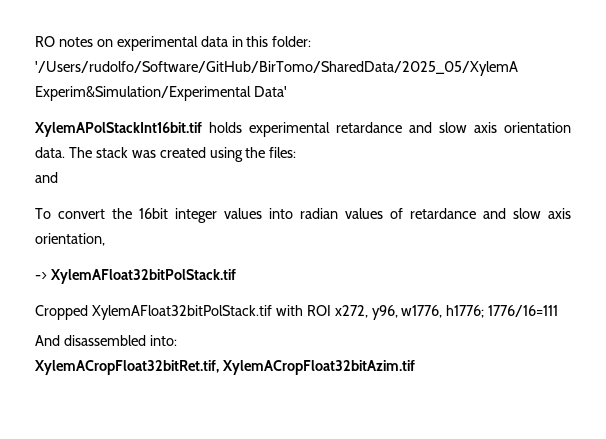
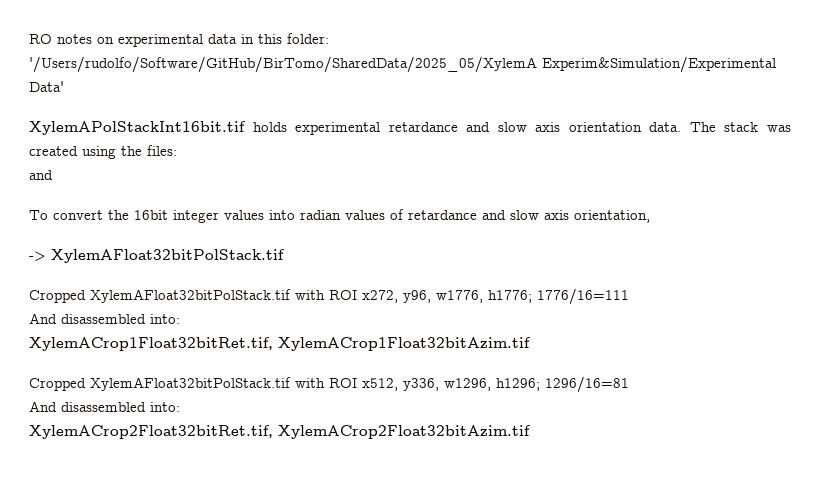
[34,360,415,375] XylemACropFloat32bitRet.tif, XylemACropFloat32bitAzim.tif -> [29,337,531,351] [29,376,629,393] [29,401,180,412] [29,425,531,439] XylemACrop1Float32bitRet.tif, XylemACrop1Float32bitAzim.tif // Cropped XylemAFloat32bitPolStack.tif with ROI x512, y336, w1296, h1296; 1296/16=81 // And disassembled into: // XylemACrop2Float32bitRet.tif, XylemACrop2Float32bitAzim.tif

